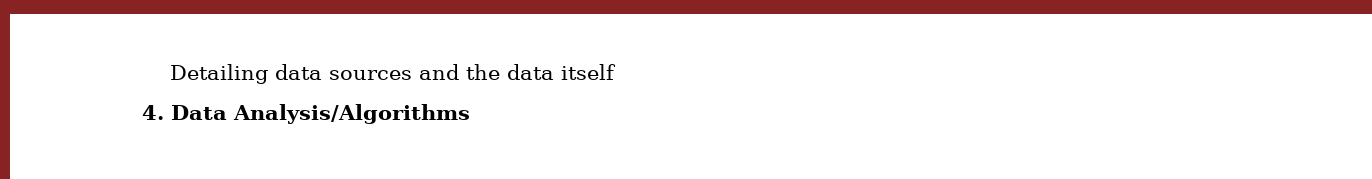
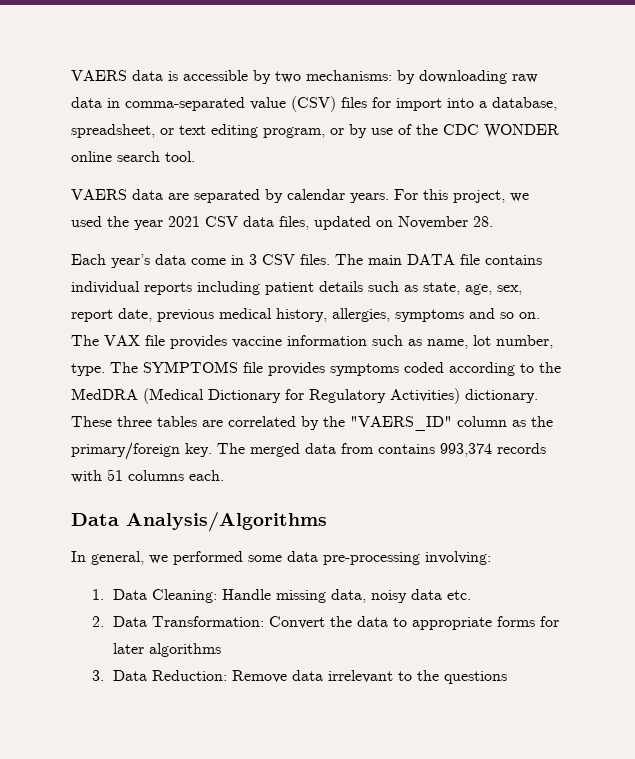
[170,64,617,84] [141,104,470,124] Detailing data sources and the data itself // 4. Data Analysis/Algorithms -> [71,70,538,84] [71,96,557,112] [71,124,559,138] [71,151,195,162] [71,189,529,203] [71,216,493,230] [71,254,542,268] [71,281,522,295] [71,308,540,322] [71,335,553,349] [71,361,561,376] [71,388,538,404] [71,416,553,431] [71,442,546,460] [71,469,224,483] [71,511,327,532] [71,551,491,565] [91,589,471,603] [91,616,559,630] [112,643,221,657] [91,670,507,684] VAERS data is accessible by two mechanisms: by downloading raw data in comma-separated value (CSV) files for import into a database, spreadsheet, or text editing program, or by use of the CDC WONDER online search tool. // VAERS data are separated by calendar years. For this project, we used the year 2021 CSV data files, updated on November 28. // Each year’s data come in 3 CSV files. The main DATA file contains individual reports including patient details such as state, age, sex, report date, previous medical history, allergies, symptoms and so on. The VAX file provides vaccine information such as name, lot number, type. The SYMPTOMS file provides symptoms coded according to the MedDRA (Medical Dictionary for Regulatory Activities) dictionary. These three tables are correlated by the "VAERS_ID" column as the primary/foreign key. The merged data from contains 993,374 records with 51 columns each. // Data Analysis/Algorithms // In general, we performed some data pre-processing involving: // 1. Data Cleaning: Handle missing data, noisy data etc. // 2. Data Transformation: Convert the data to appropriate forms for later algorithms // 3. Data Reduction: Remove data irrelevant to the questions

